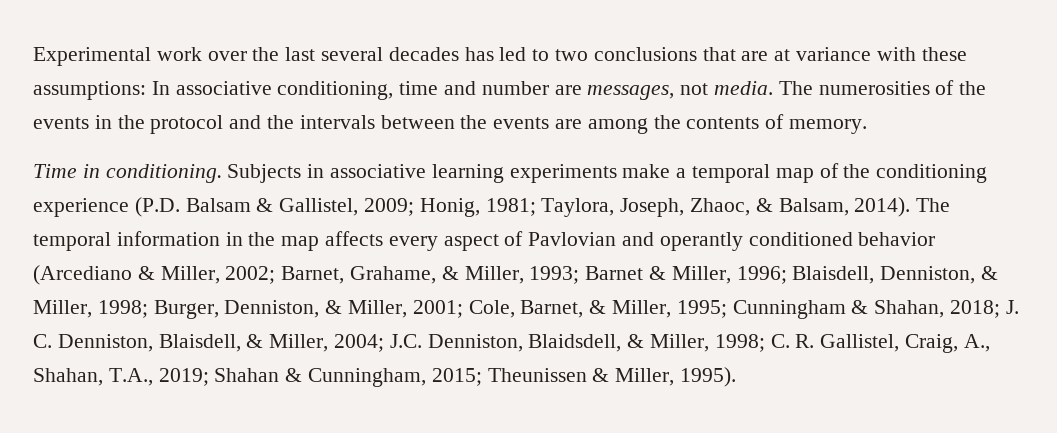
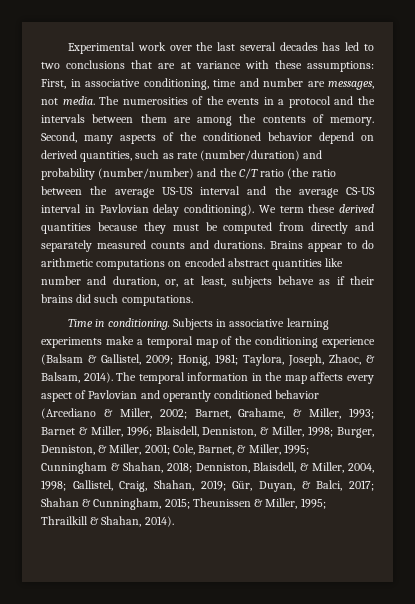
[151,81,170,95] In -> [41,79,81,89] First, in
[117,115,145,129] the -> [278,99,285,105] a
[460,115,550,129] the events -> [140,114,167,123] them
(868, 126) none -> [41,132,374,144] [41,150,323,162] [41,168,336,180] [41,186,375,198] [41,204,374,216] [41,222,374,234] [41,240,374,252] [41,258,344,270] [41,276,375,288] [41,294,193,306] Second, many aspects of the conditioned behavior depend on derived quantities, such as rate (number/duration) and probability (number/number) and the C/T ratio (the ratio between the average US-US interval and the average CS-US interval in Pavlovian delay conditioning). We term these derived quantities because they must be computed from directly and separately measured counts and durations. Brains appear to do arithmetic computations on encoded abstract quantities like number and duration, or, at least, subjects behave as if their brains did such computations.
[134,197,251,217] (P.D. Balsam -> [41,354,83,365] (Balsam
[1005,300,1019,314] [33,334,52,348] J. C. -> (192, 467) none
[334,334,990,353] [33,368,209,386] 2004; J.C. Denniston, Blaidsdell, & Miller, 1998; C. R. Gallistel, Craig, A., Shahan, T.A., 2019; -> [348,463,374,473] [41,480,374,492] 2004, 1998; Gallistel, Craig, Shahan, 2019; Gür, Duyan, & Balci, 2017;
[680,367,737,387] 1995). -> [300,498,326,509] [41,516,174,527] 1995; Thrailkill & Shahan, 2014).

